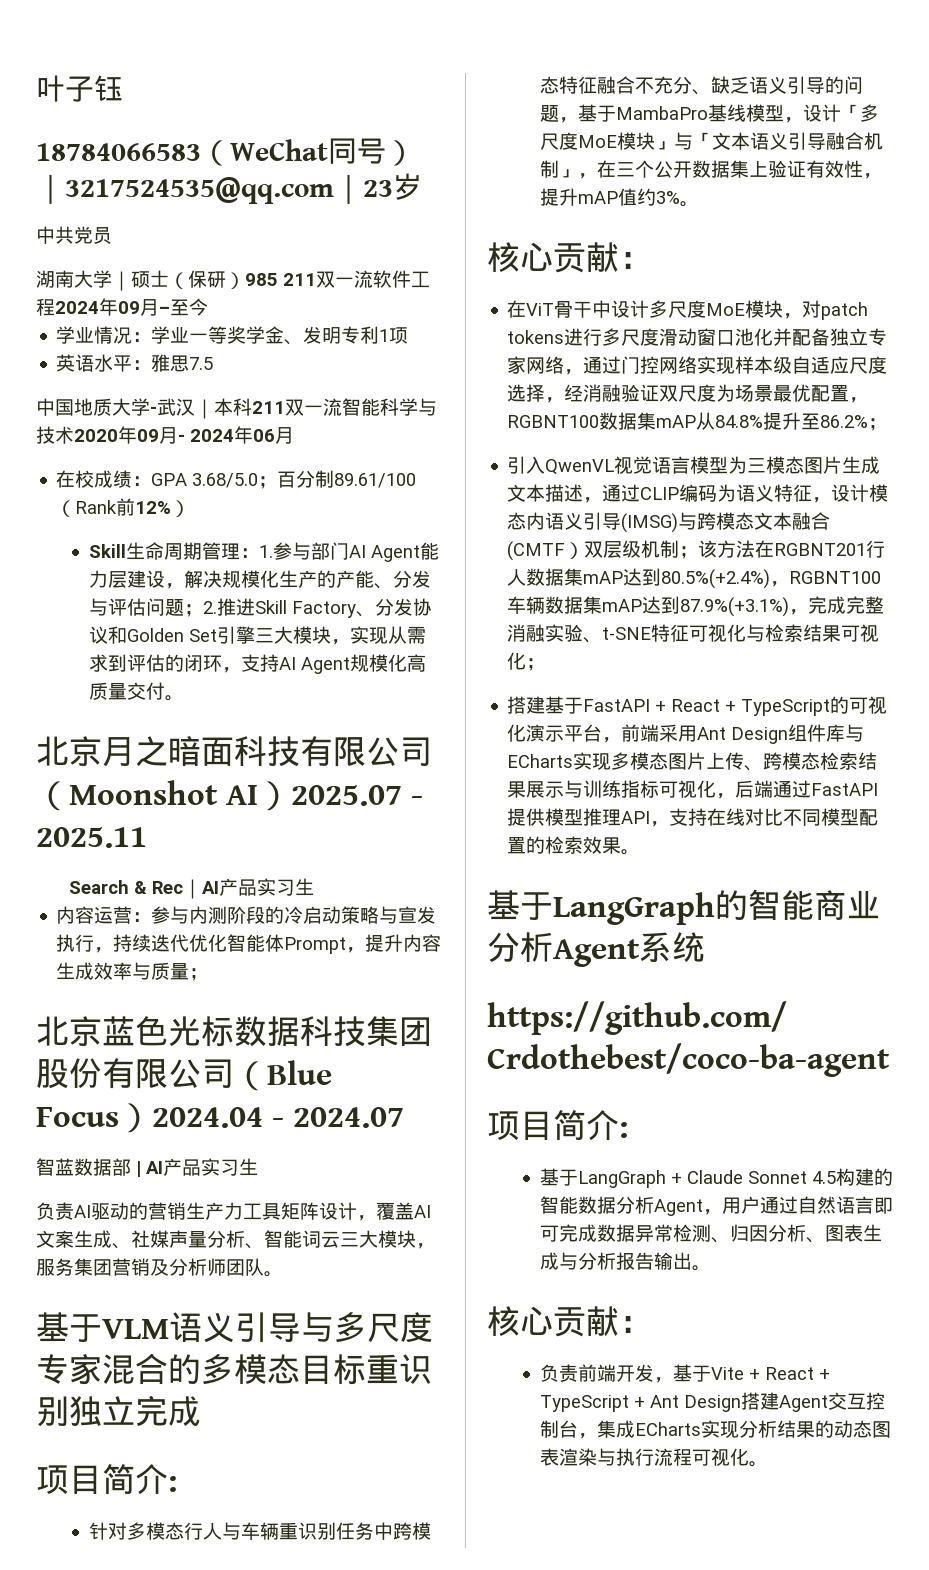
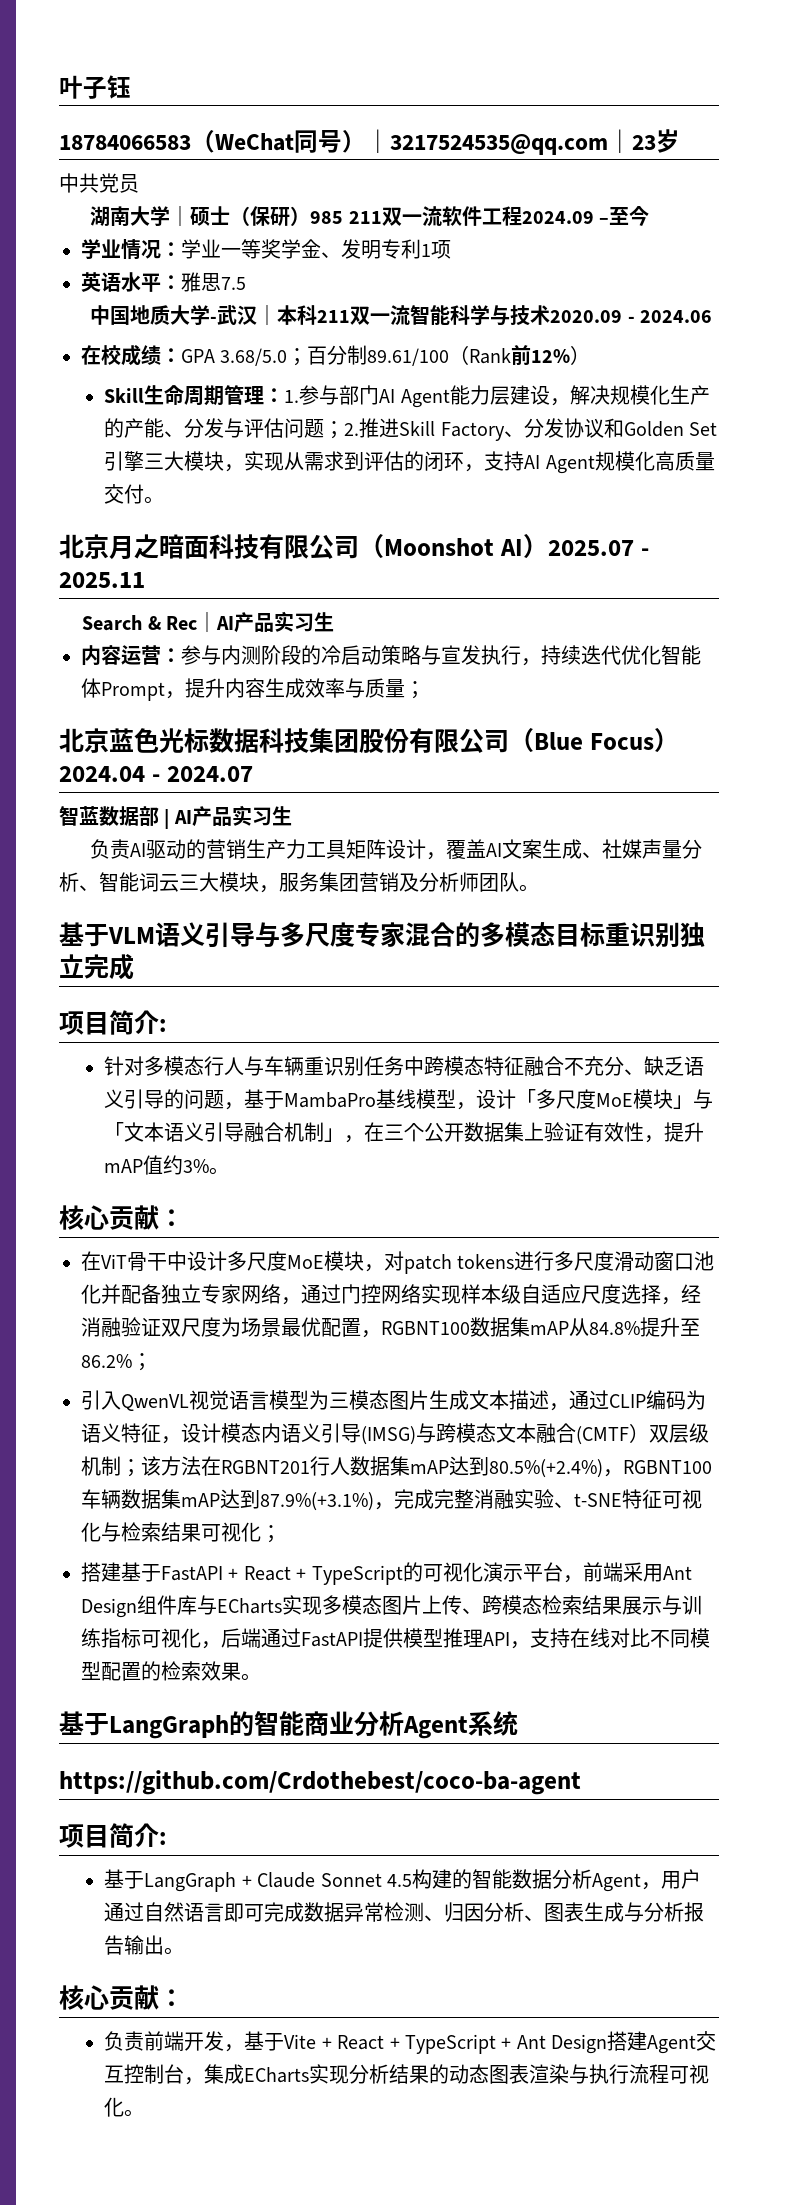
[55,298,159,316] 2024年09月 -> [521,211,594,224] 2024.09
[74,426,294,444] 2020年09月- 2024年06月 -> [550,310,713,323] 2020.09 - 2024.06

